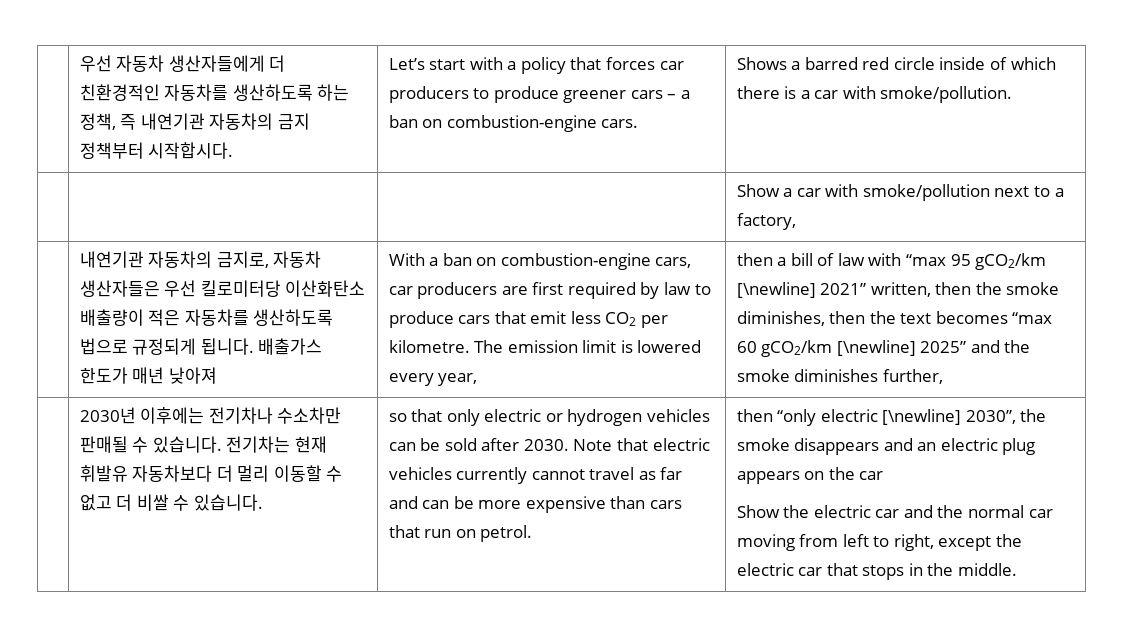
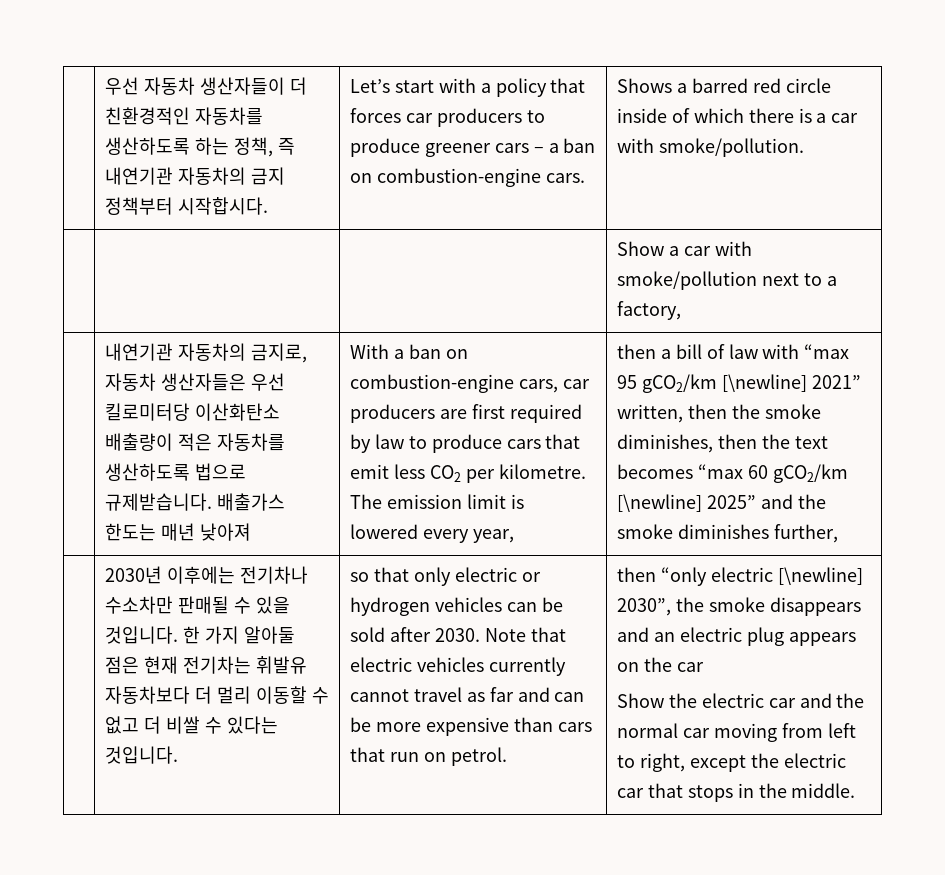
[168,55,265,72] 생산자들에게 -> [199,77,285,95] 생산자들이
[132,338,323,355] [79,367,128,384] 규정되게 됩니다. 배출가스 한도가 -> [105,493,285,511] [105,523,157,541] 규제받습니다. 배출가스 한도는
[152,436,327,453] 있습니다. 전기차는 현재 -> [255,596,290,614] [105,626,295,644] [105,656,251,674] 있을 것입니다. 한 가지 알아둘 점은 현재 전기차는
[193,494,263,511] 있습니다. -> [226,716,278,734] [105,746,179,764] 있다는 것입니다.

